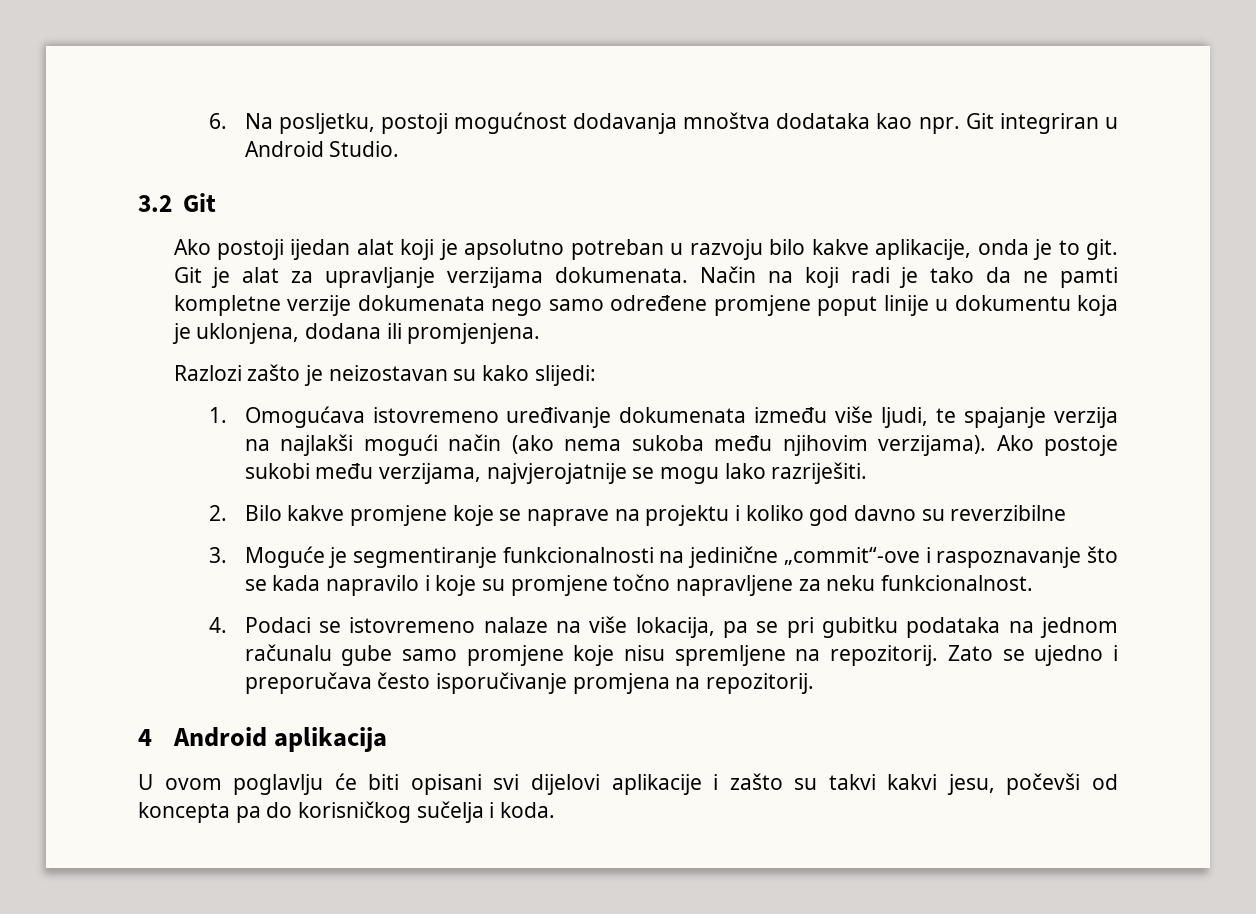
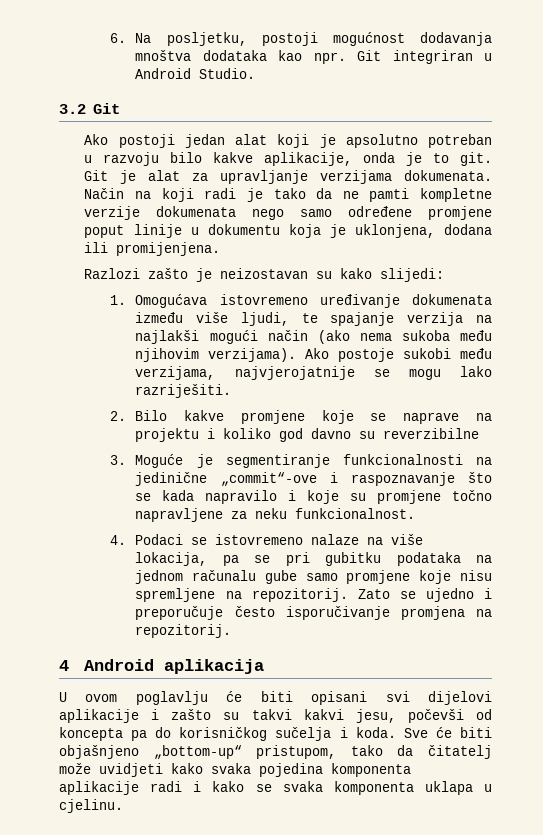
[290,239,351,260] ijedan -> [184,134,225,148] jedan
[407,323,541,344] promjenjena. -> [116,242,221,256] promijenjena.
[244,672,372,694] preporučava -> [135,606,224,620] preporučuje
(556, 810) none -> [403,727,492,738] [59,745,493,759] [59,763,411,777] [59,781,492,795] [59,799,123,813] Sve će biti objašnjeno „bottom-up“ pristupom, tako da čitatelj može uvidjeti kako svaka pojedina komponenta aplikacije radi i kako se svaka komponenta uklapa u cjelinu.

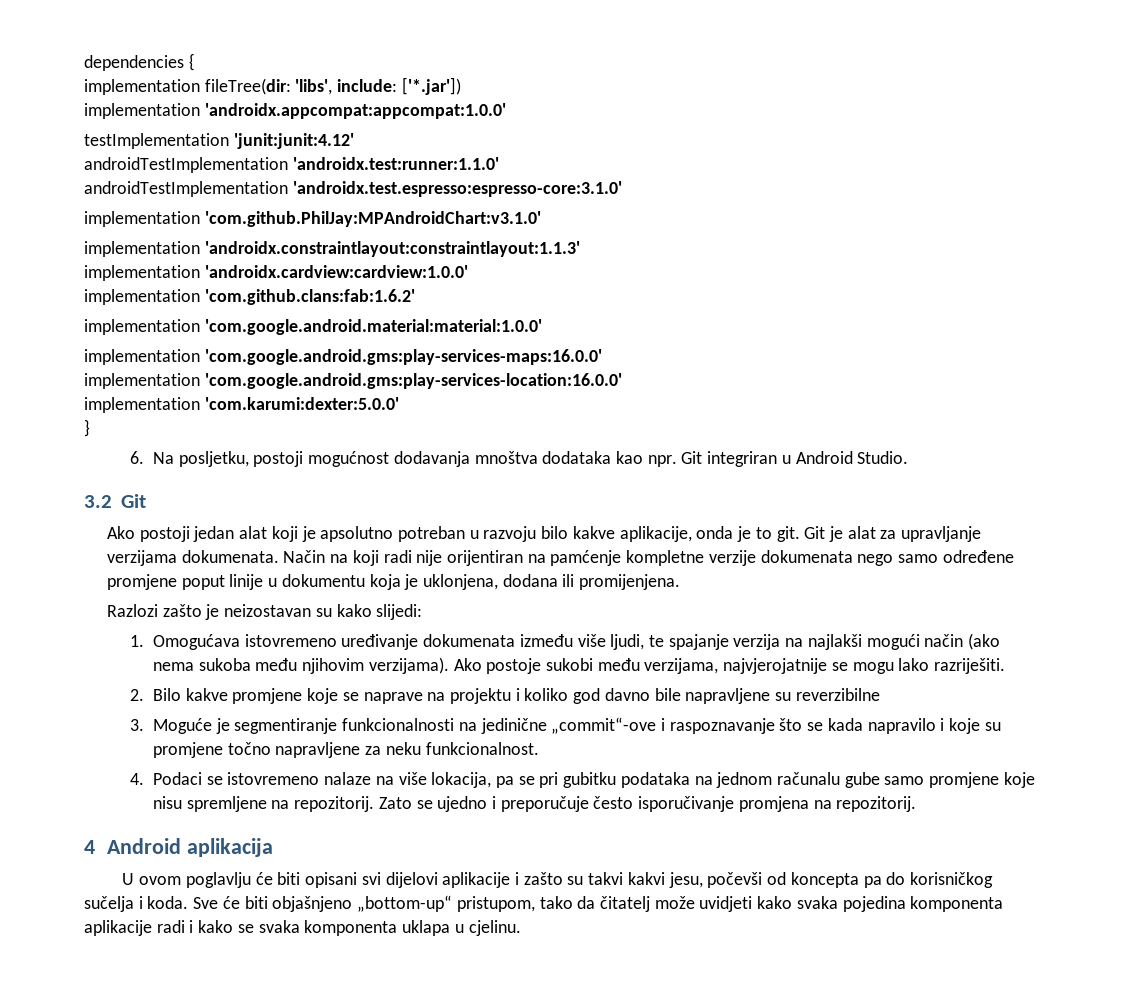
(109, 38) none -> [84,53,195,71] [84,77,461,95] [84,103,506,119] [84,133,354,149] [84,157,499,173] [84,181,622,197] [84,211,541,227] [84,241,580,257] [84,265,468,281] [84,289,415,305] [84,319,542,335] [84,349,602,365] [84,373,622,389] [84,397,399,413] [84,419,90,437] dependencies { // implementation fileTree(dir: 'libs', include: ['*.jar']) // implementation 'androidx.appcompat:appcompat:1.0.0' // testImplementation 'junit:junit:4.12' // androidTestImplementation 'androidx.test:runner:1.1.0' // androidTestImplementation 'androidx.test.espresso:espresso-core:3.1.0' // implementation 'com.github.PhilJay:MPAndroidChart:v3.1.0' // implementation 'androidx.constraintlayout:constraintlayout:1.1.3' // implementation 'androidx.cardview:cardview:1.0.0' // implementation 'com.github.clans:fab:1.6.2' // implementation 'com.google.android.material:material:1.0.0' // implementation 'com.google.android.gms:play-services-maps:16.0.0' // implementation 'com.google.android.gms:play-services-location:16.0.0' // implementation 'com.karumi:dexter:5.0.0' // } //
[246,188,410,202] je tako da ne pamti -> [416,550,622,566] nije orijentiran na pamćenje
(352, 433) none -> [654,688,771,704] bile napravljene

